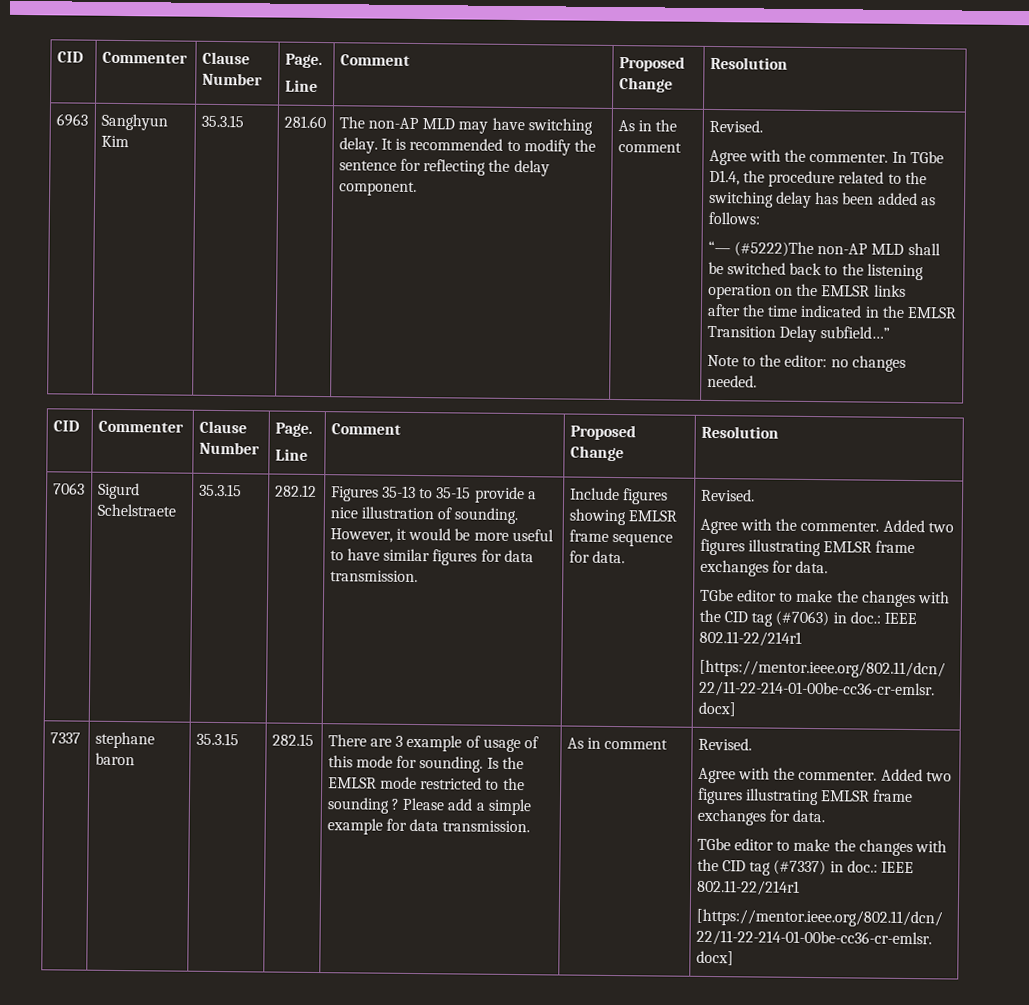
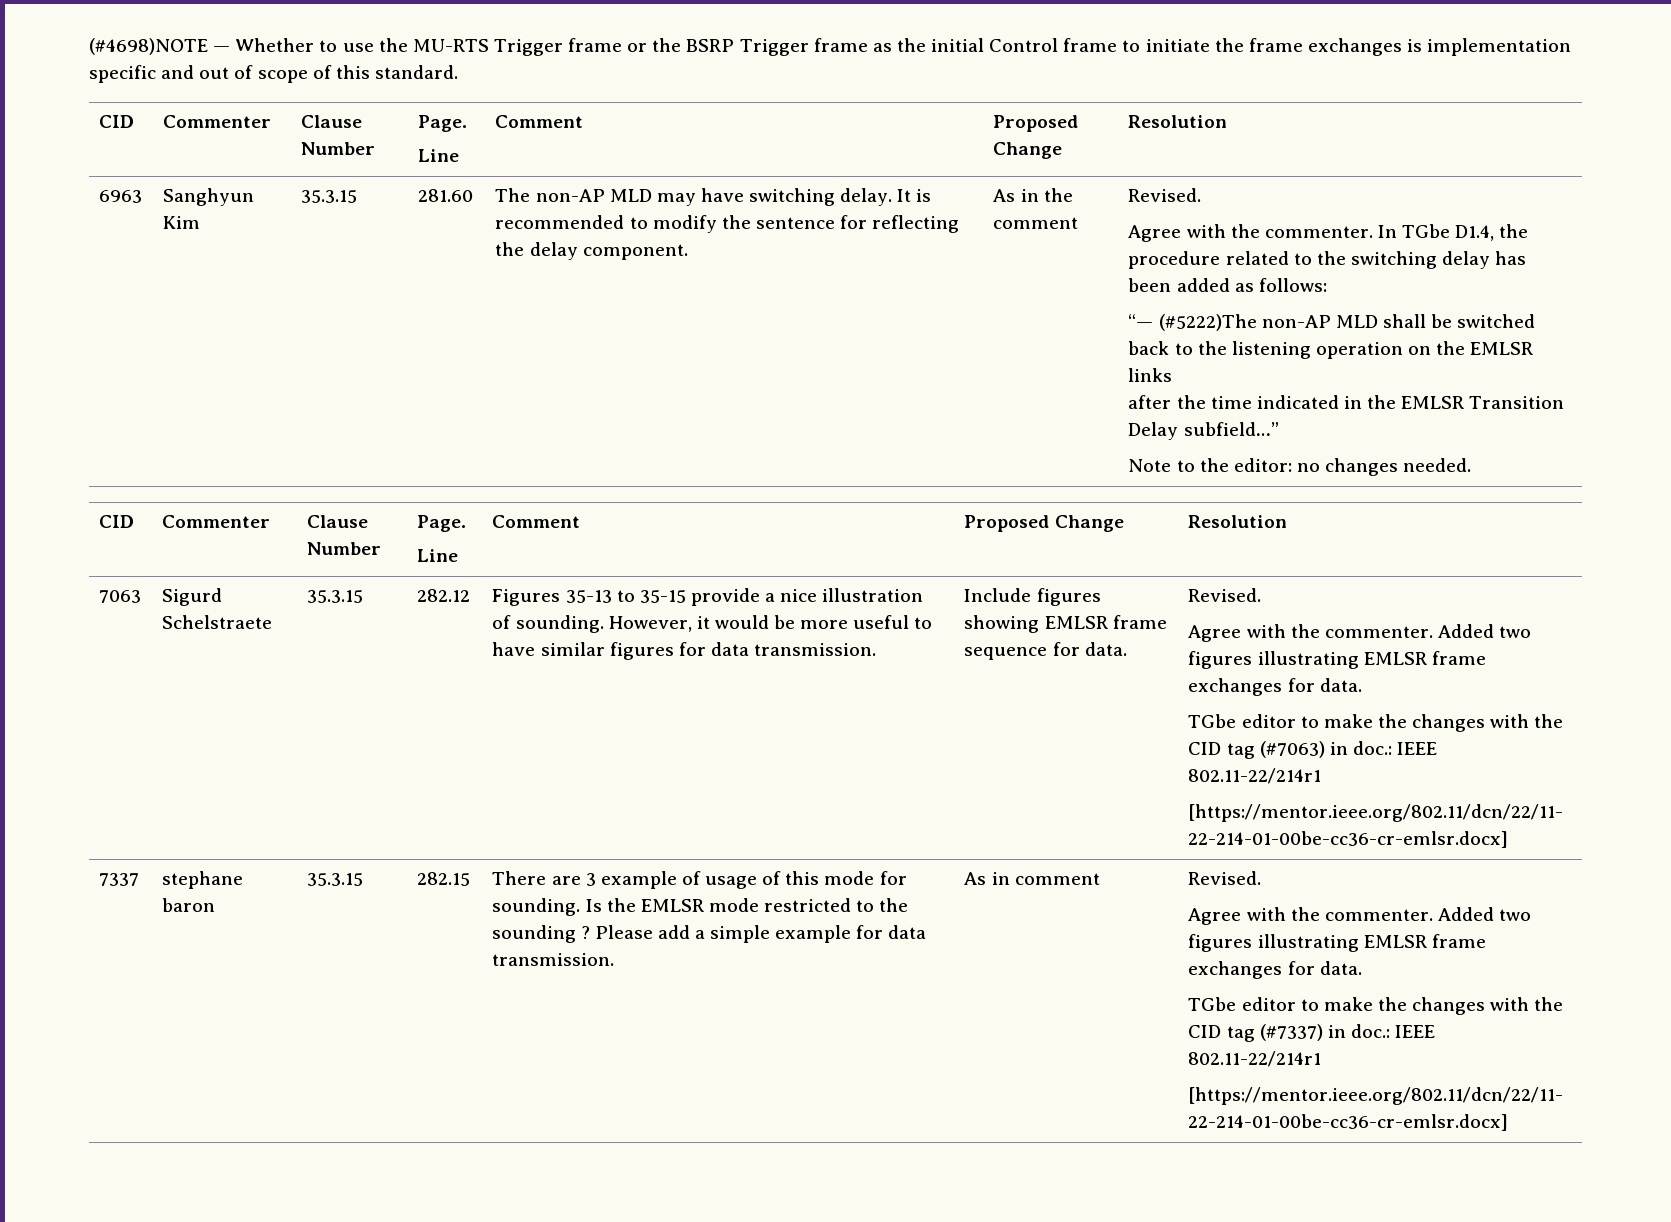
(56, 57) none -> [89,38,1572,56] [89,65,458,83] (#4698)NOTE — Whether to use the MU-RTS Trigger frame or the BSRP Trigger frame as the initial Control frame to initiate the frame exchanges is implementation specific and out of scope of this standard. //

